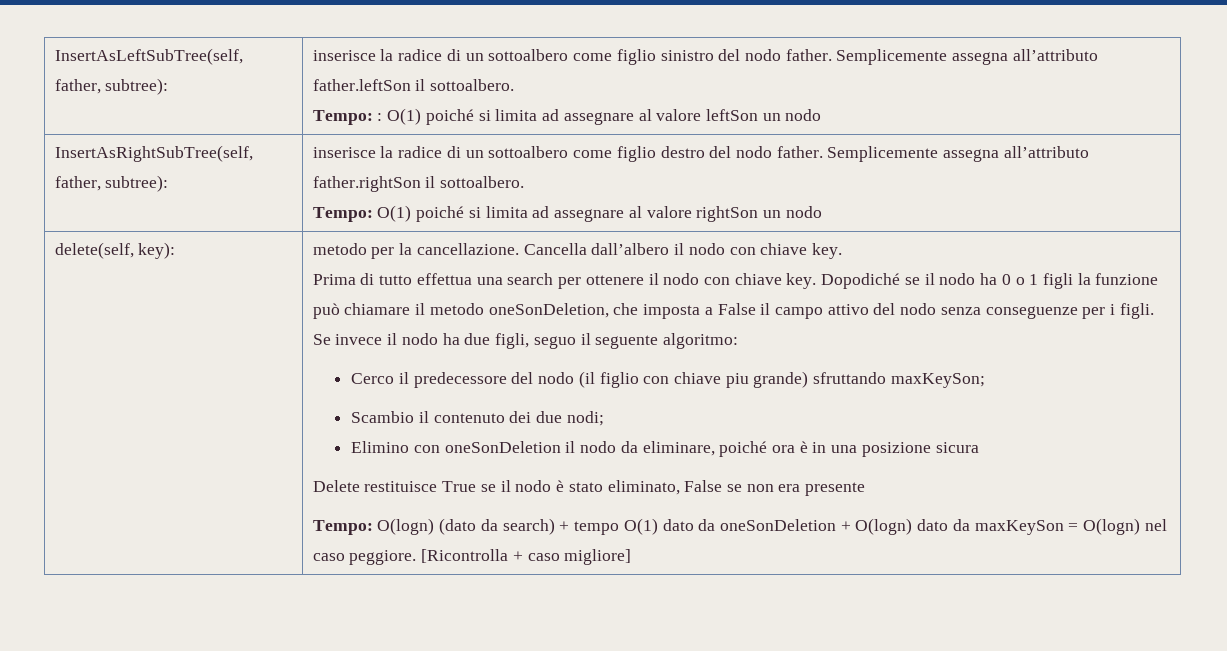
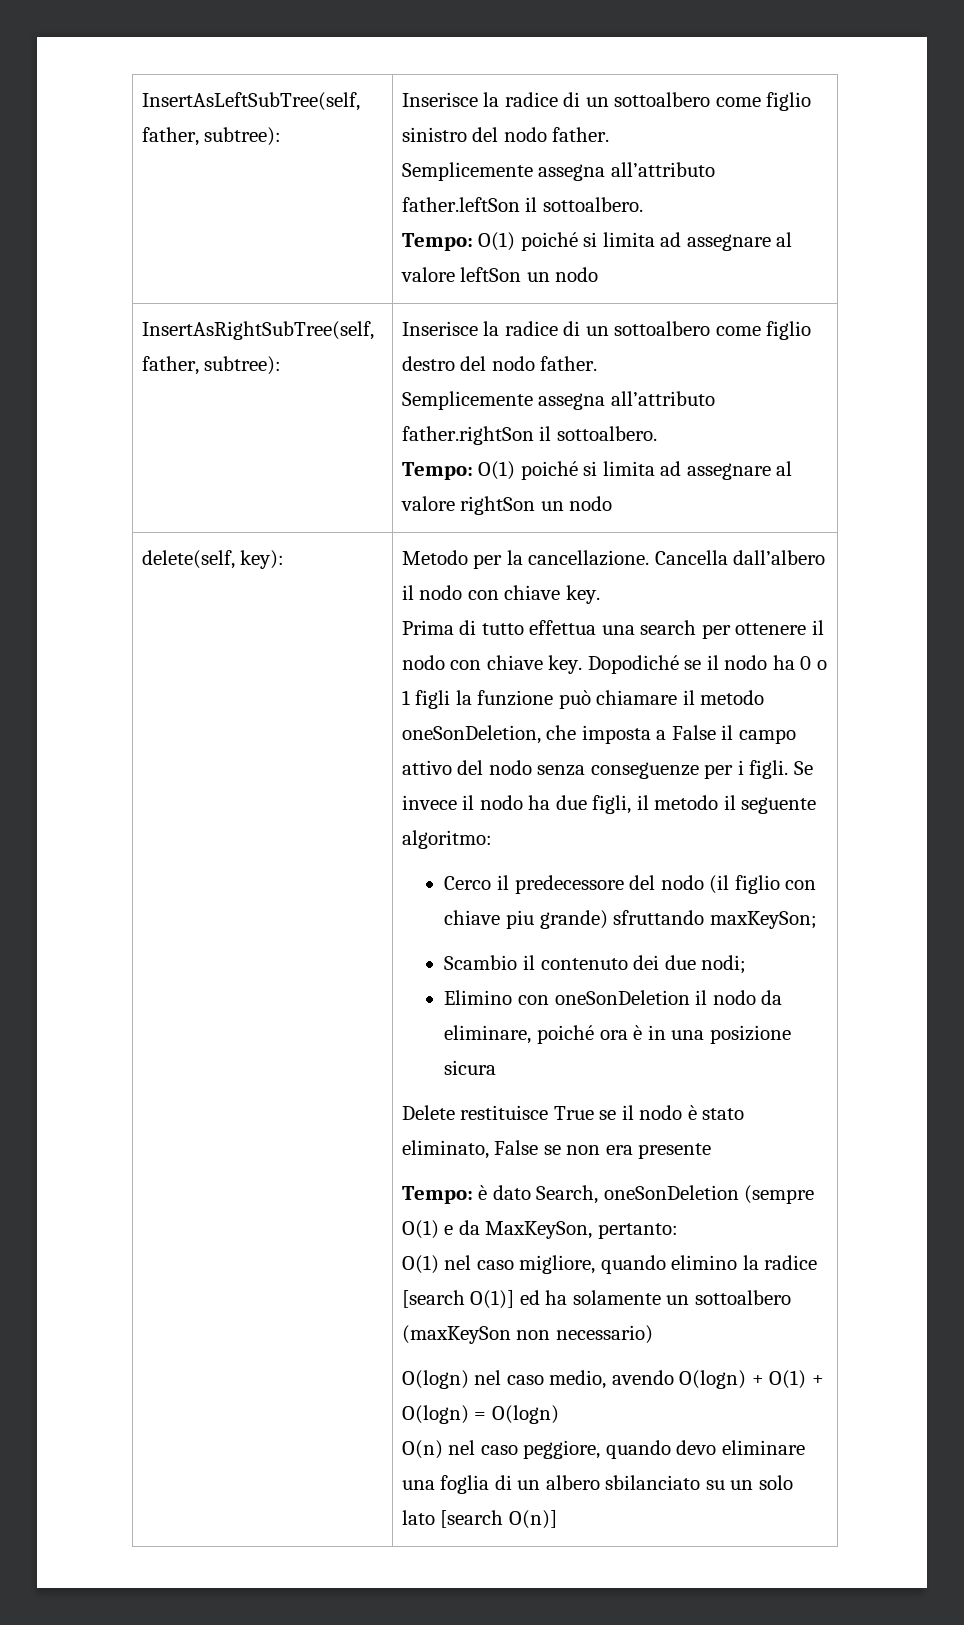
[312,50,376,61] inserisce -> [401,92,478,107] Inserisce
(832, 55) none -> (610, 134) //
[377,113,383,121] : -> (473, 242) none
[312,147,376,158] inserisce -> [401,321,478,336] Inserisce
(823, 152) none -> (598, 363) //
[312,243,367,255] metodo -> [401,550,468,565] Metodo
[533,336,576,349] seguo -> [636,795,719,810] il metodo
[377,518,1167,535] [312,549,632,565] O(logn) (dato da search) + tempo O(1) dato da oneSonDeletion + O(logn) dato da maxKeySon = O(logn) nel caso peggiore. [Ricontrolla + caso migliore] -> [478,1185,815,1204] [401,1220,678,1239] [401,1255,818,1274] [401,1290,791,1309] [401,1325,653,1344] [401,1370,824,1389] [401,1405,559,1424] [401,1440,805,1459] [401,1475,793,1494] [401,1510,557,1529] è dato Search, oneSonDeletion (sempre O(1) e da MaxKeySon, pertanto: // O(1) nel caso migliore, quando elimino la radice [search O(1)] ed ha solamente un sottoalbero (maxKeySon non necessario) // O(logn) nel caso medio, avendo O(logn) + O(1) + O(logn) = O(logn) // O(n) nel caso peggiore, quando devo eliminare una foglia di un albero sbilanciato su un solo lato [search O(n)]

